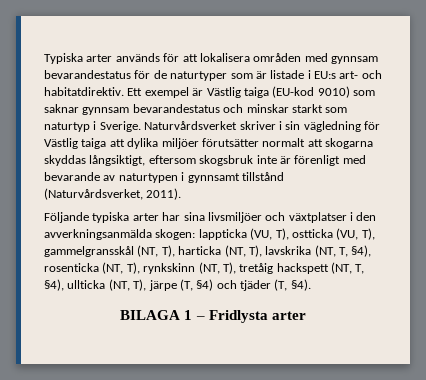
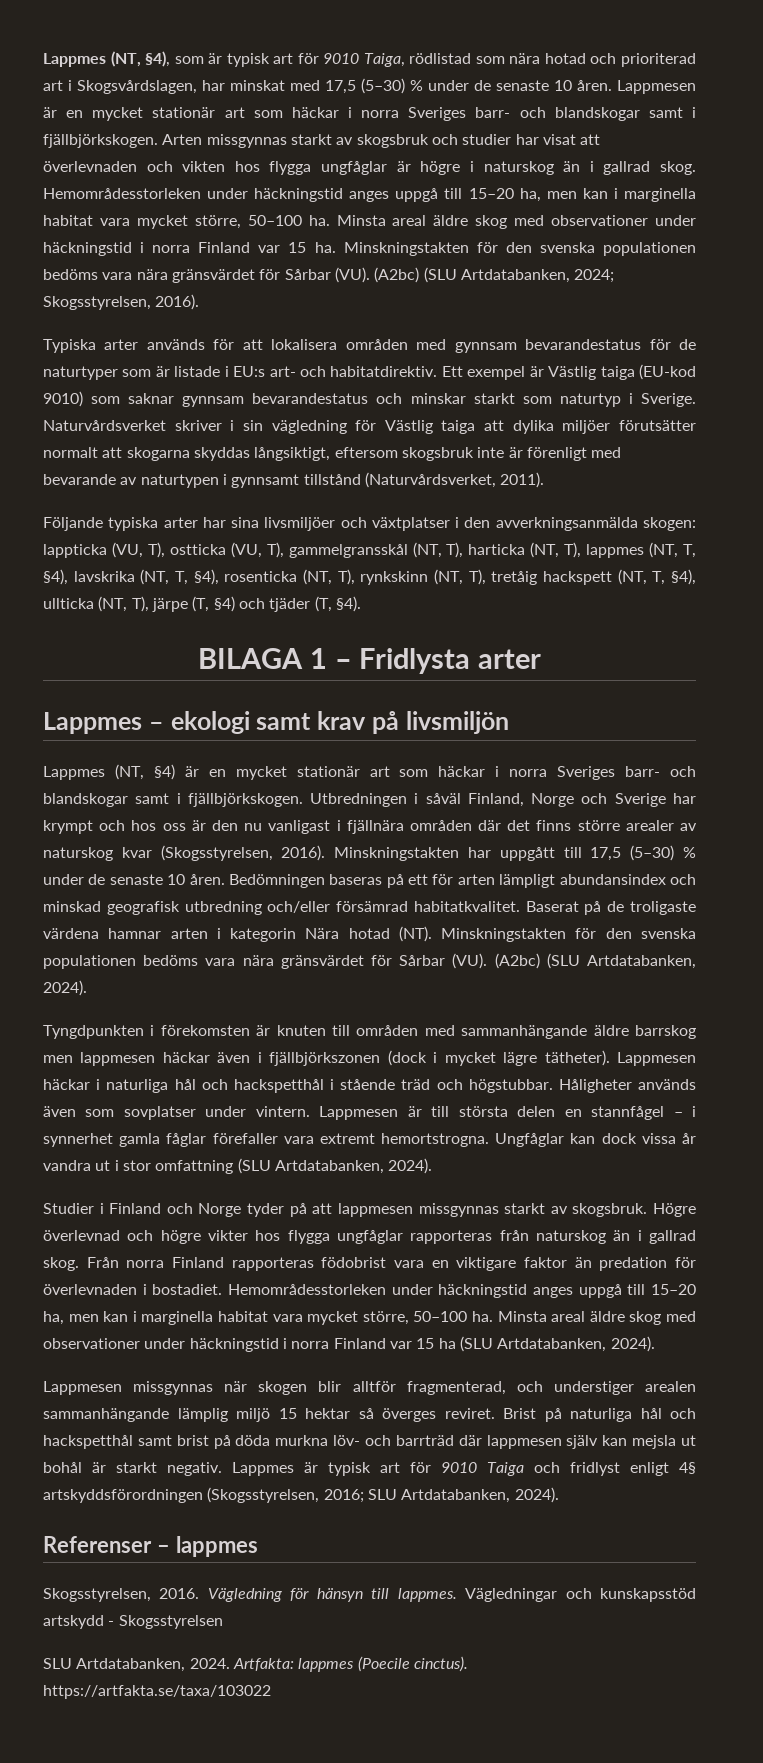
(44, 58) none -> [43,51,697,67] [43,78,696,94] [43,107,696,121] [43,134,601,148] [43,161,697,175] [43,188,696,202] [43,215,697,229] [43,242,697,256] [43,267,615,283] [43,294,200,310] Lappmes (NT, §4), som är typisk art för 9010 Taiga, rödlistad som nära hotad och prioriterad art i Skogsvårdslagen, har minskat med 17,5 (5–30) % under de senaste 10 åren. Lappmesen är en mycket stationär art som häckar i norra Sveriges barr- och blandskogar samt i fjällbjörkskogen. Arten missgynnas starkt av skogsbruk och studier har visat att överlevnaden och vikten hos flygga ungfåglar är högre i naturskog än i gallrad skog. Hemområdesstorleken under häckningstid anges uppgå till 15–20 ha, men kan i marginella habitat vara mycket större, 50–100 ha. Minsta areal äldre skog med observationer under häckningstid i norra Finland var 15 ha. Minskningstakten för den svenska populationen bedöms vara nära gränsvärdet för Sårbar (VU). (A2bc) (SLU Artdatabanken, 2024; Skogsstyrelsen, 2016). //
(262, 251) none -> [586,542,697,558] [43,569,68,585] lappmes (NT, T, §4),
(306, 315) none -> [43,711,509,734] [43,764,697,780] [43,793,696,807] [43,820,697,834] [43,845,696,861] [43,874,697,888] [43,901,697,915] [43,926,696,942] [43,953,696,969] [43,980,87,996] [43,1025,697,1039] [43,1050,696,1066] [43,1079,697,1093] [43,1106,696,1120] [43,1133,696,1147] [43,1158,433,1174] [43,1203,697,1217] [43,1230,697,1244] [43,1257,697,1271] [43,1284,696,1298] [43,1311,697,1325] [43,1336,655,1352] [43,1381,696,1395] [43,1408,696,1422] [43,1435,696,1449] [43,1462,696,1476] [43,1487,559,1503] [43,1536,258,1557] [43,1588,697,1602] [43,1615,223,1629] [43,1656,468,1672] [43,1685,271,1699] // Lappmes – ekologi samt krav på livsmiljön // Lappmes (NT, §4) är en mycket stationär art som häckar i norra Sveriges barr- och blandskogar samt i fjällbjörkskogen. Utbredningen i såväl Finland, Norge och Sverige har krympt och hos oss är den nu vanligast i fjällnära områden där det finns större arealer av naturskog kvar (Skogsstyrelsen, 2016). Minskningstakten har uppgått till 17,5 (5–30) % under de senaste 10 åren. Bedömningen baseras på ett för arten lämpligt abundansindex och minskad geografisk utbredning och/eller försämrad habitatkvalitet. Baserat på de troligaste värdena hamnar arten i kategorin Nära hotad (NT). Minskningstakten för den svenska populationen bedöms vara nära gränsvärdet för Sårbar (VU). (A2bc) (SLU Artdatabanken, 2024). // Tyngdpunkten i förekomsten är knuten till områden med sammanhängande äldre barrskog men lappmesen häckar även i fjällbjörkszonen (dock i mycket lägre tätheter). Lappmesen häckar i naturliga hål och hackspetthål i stående träd och högstubbar. Håligheter används även som sovplatser under vintern. Lappmesen är till största delen en stannfågel – i synnerhet gamla fåglar förefaller vara extremt hemortstrogna. Ungfåglar kan dock vissa år vandra ut i stor omfattning (SLU Artdatabanken, 2024). // Studier i Finland och Norge tyder på att lappmesen missgynnas starkt av skogsbruk. Högre överlevnad och högre vikter hos flygga ungfåglar rapporteras från naturskog än i gallrad skog. Från norra Finland rapporteras födobrist vara en viktigare faktor än predation för överlevnaden i bostadiet. Hemområdesstorleken under häckningstid anges uppgå till 15–20 ha, men kan i marginella habitat vara mycket större, 50–100 ha. Minsta areal äldre skog med observationer under häckningstid i norra Finland var 15 ha (SLU Artdatabanken, 2024). // Lappmesen missgynnas när skogen blir alltför fragmenterad, och understiger arealen sammanhängande lämplig miljö 15 hektar så överges reviret. Brist på naturliga hål och hackspetthål samt brist på döda murkna löv- och barrträd där lappmesen själv kan mejsla ut bohål är starkt negativ. Lappmes är typisk art för 9010 Taiga och fridlyst enligt 4§ artskyddsförordningen (Skogsstyrelsen, 2016; SLU Artdatabanken, 2024). // Referenser – lappmes // Skogsstyrelsen, 2016. Vägledning för hänsyn till lappmes. Vägledningar och kunskapsstöd artskydd - Skogsstyrelsen // SLU Artdatabanken, 2024. Artfakta: lappmes (Poecile cinctus). https://artfakta.se/taxa/103022

